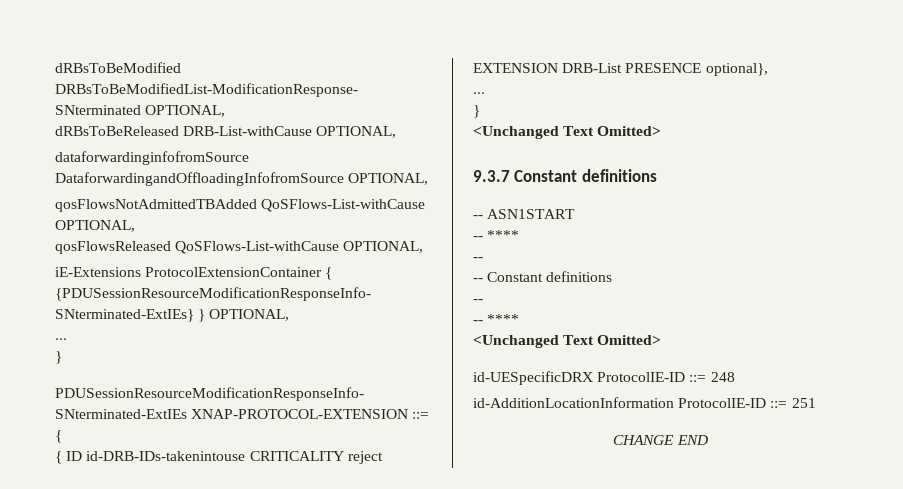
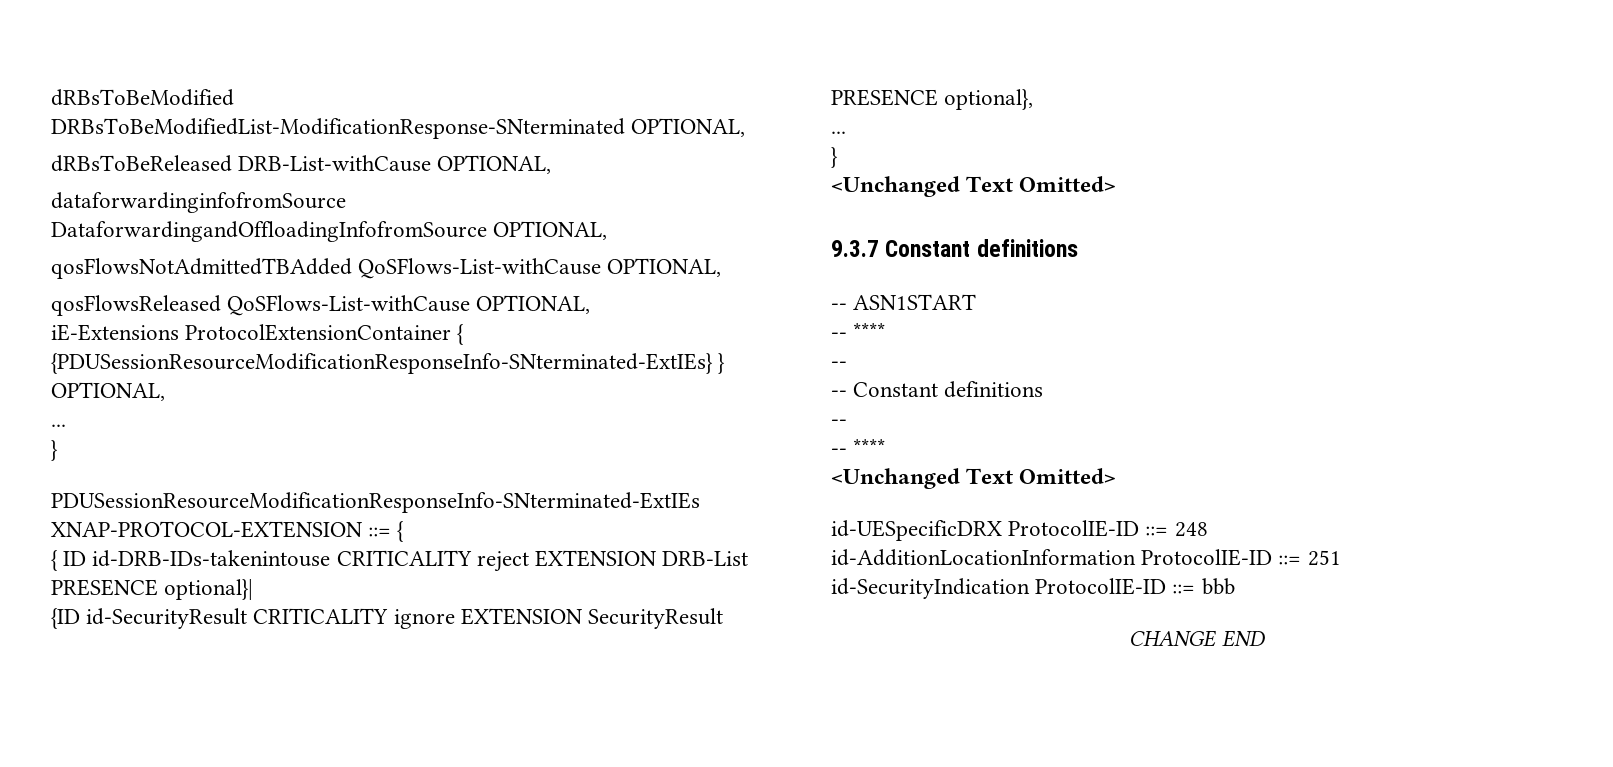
(702, 68) none -> [164,579,254,600] [51,608,724,629] [831,89,938,106] optional}| // {ID id-SecurityResult CRITICALITY ignore EXTENSION SecurityResult PRESENCE
(816, 403) none -> [831,578,1235,599] // id-SecurityIndication ProtocolIE-ID ::= bbb

